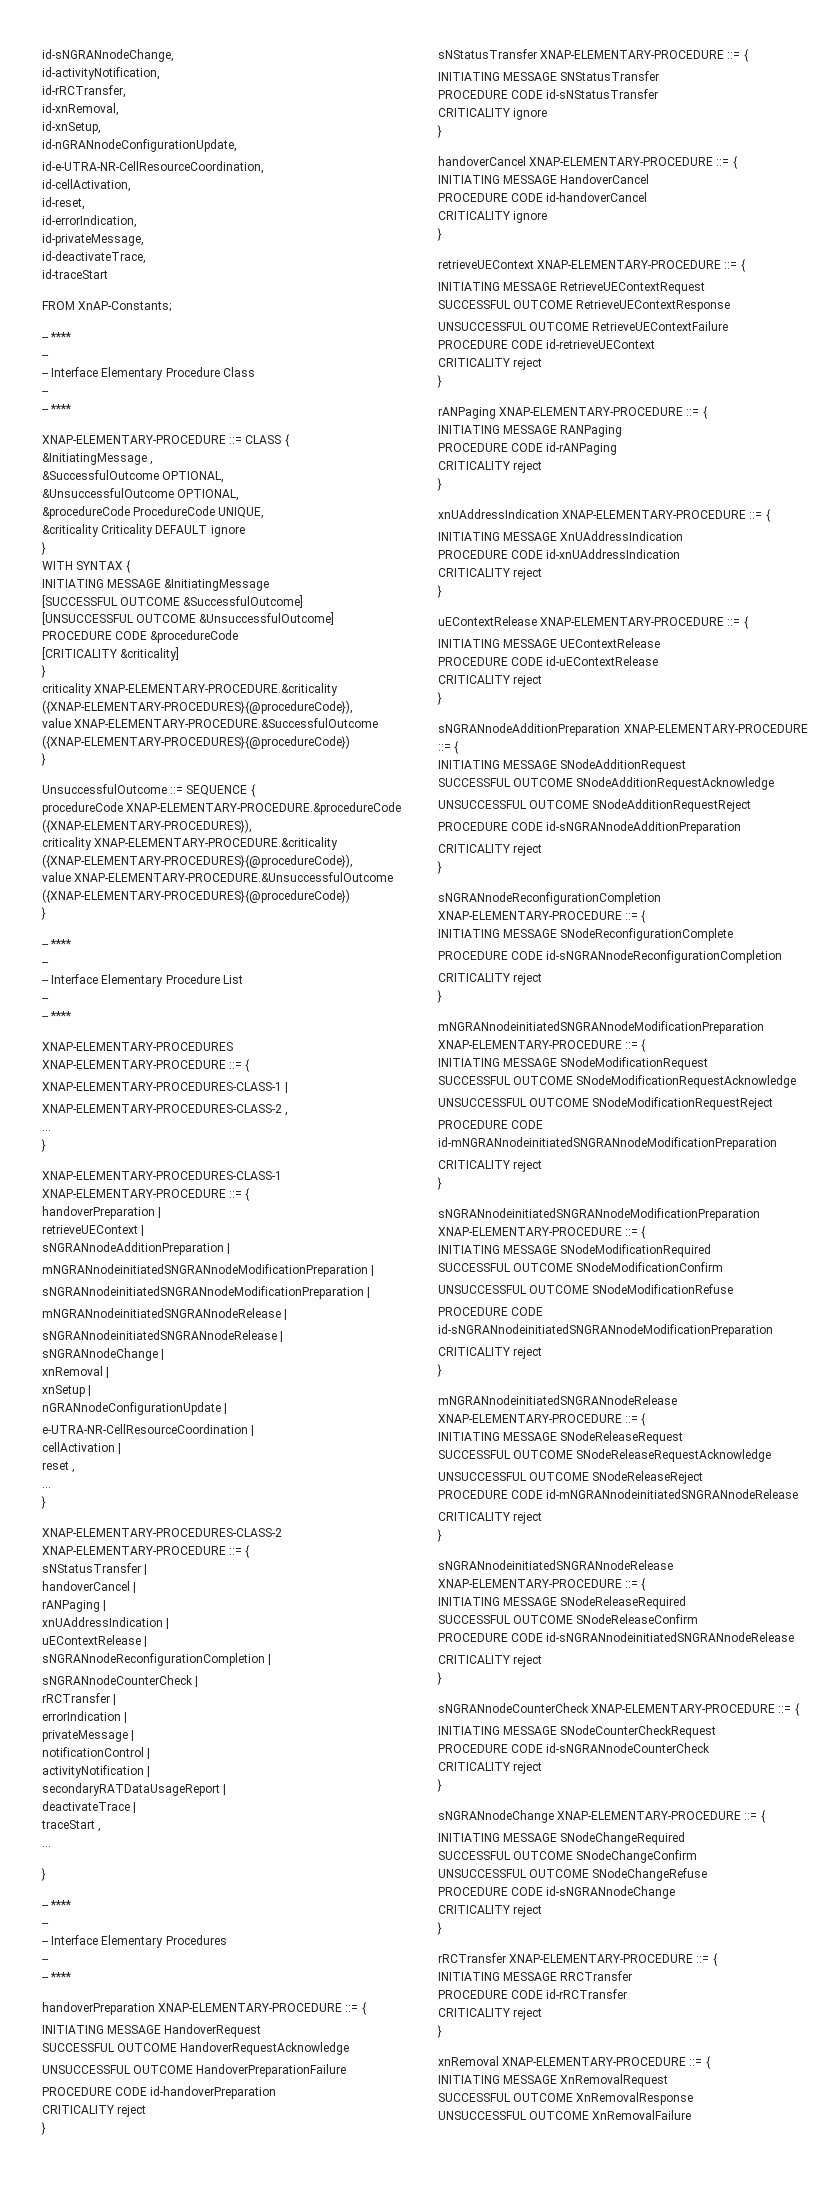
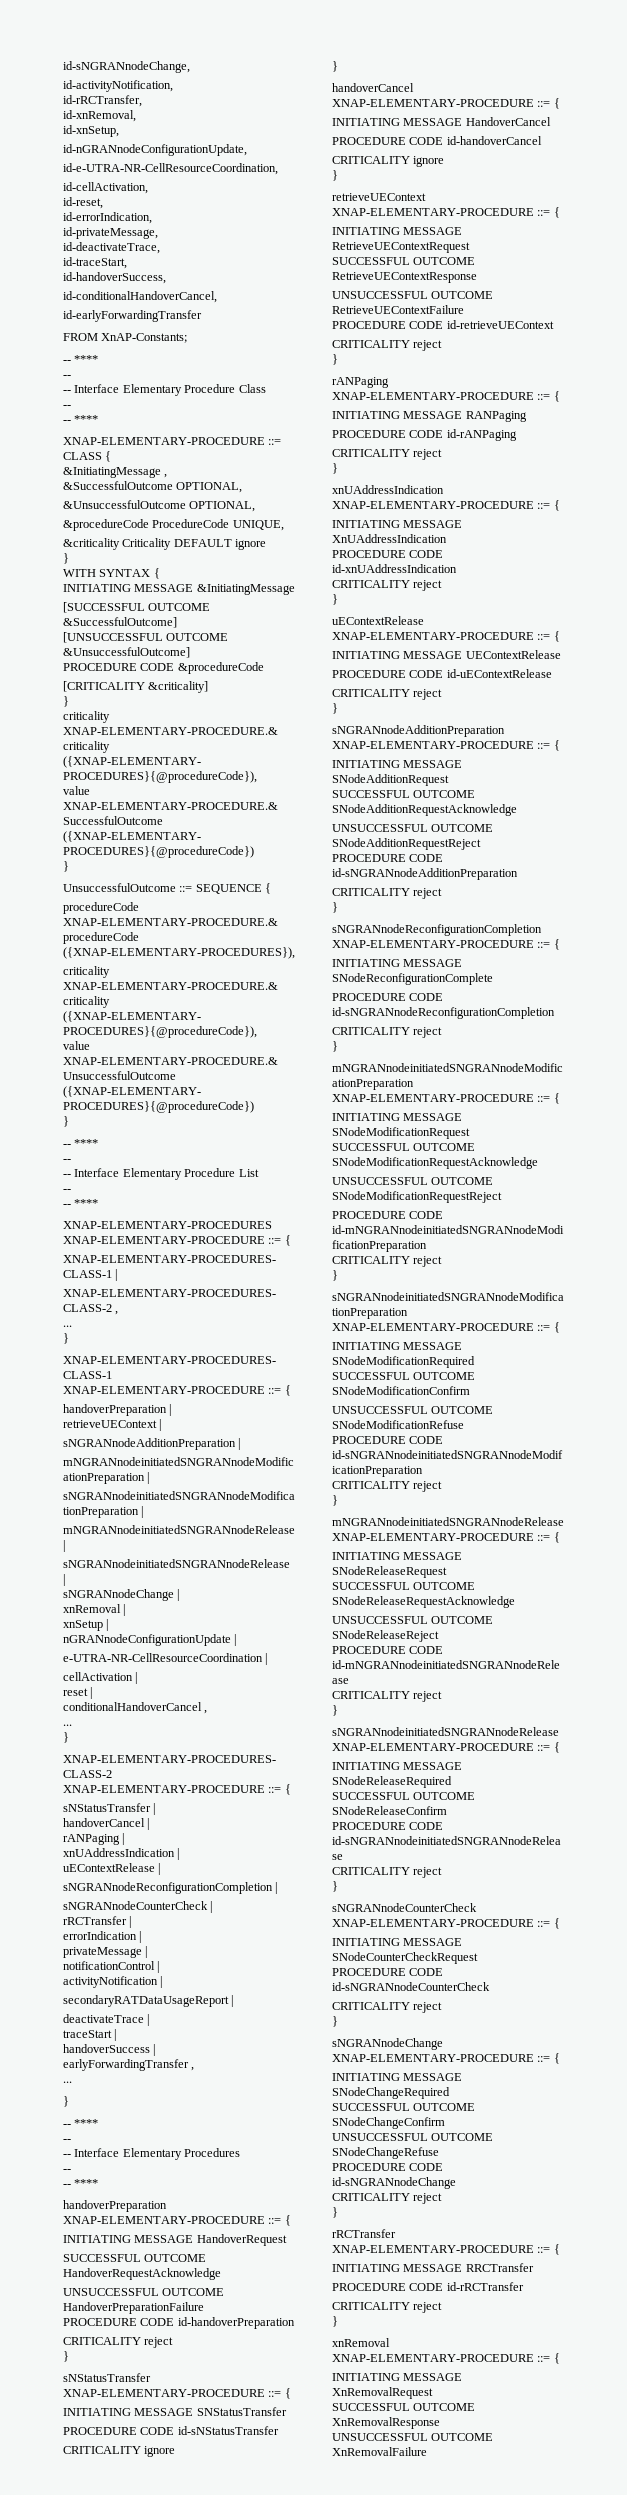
[42,269,108,279] id-traceStart -> [63,257,127,269] [63,272,166,284] [63,291,217,303] [63,310,202,322] id-traceStart, // id-handoverSuccess, // id-conditionalHandoverCancel, // id-earlyForwardingTransfer
(69, 1465) none -> [90,1687,94,1699] [63,1702,202,1711] | // conditionalHandoverCancel
(95, 1824) none -> [114,2029,118,2041] [63,2044,157,2056] [63,2059,189,2071] | // handoverSuccess | // earlyForwardingTransfer

